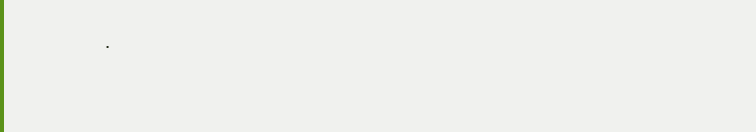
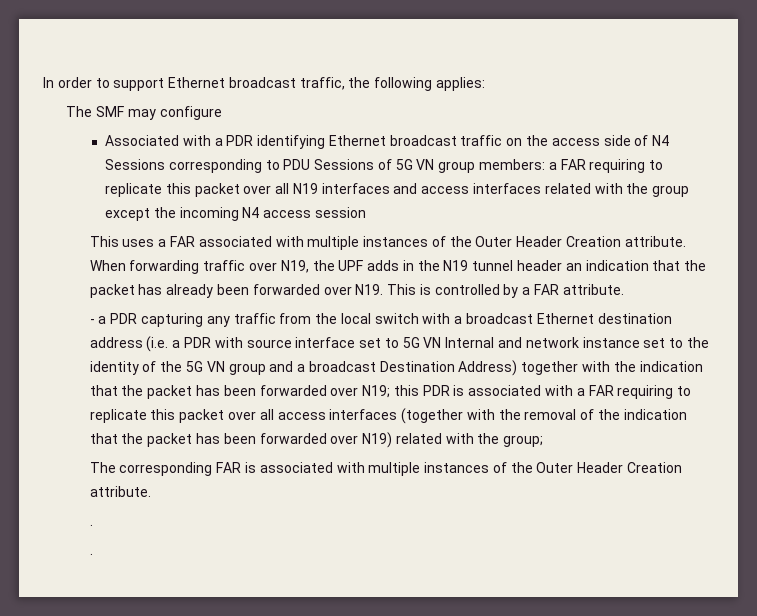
[104,46,110,48] . -> [43,77,486,91] [66,106,222,120] [105,135,670,149] [105,159,664,173] [105,183,690,197] [105,207,366,221] [89,236,686,250] [89,260,707,274] [89,284,624,298] [89,313,672,327] [89,336,709,352] [89,360,703,376] [89,385,692,399] [89,408,687,424] [89,432,544,448] [89,462,682,476] [89,486,151,497] [89,524,93,526] [89,553,93,555] In order to support Ethernet broadcast traffic, the following applies: // The SMF may configure // Associated with a PDR identifying Ethernet broadcast traffic on the access side of N4 Sessions corresponding to PDU Sessions of 5G VN group members: a FAR requiring to replicate this packet over all N19 interfaces and access interfaces related with the group except the incoming N4 access session // This uses a FAR associated with multiple instances of the Outer Header Creation attribute. When forwarding traffic over N19, the UPF adds in the N19 tunnel header an indication that the packet has already been forwarded over N19. This is controlled by a FAR attribute. // - a PDR capturing any traffic from the local switch with a broadcast Ethernet destination address (i.e. a PDR with source interface set to 5G VN Internal and network instance set to the identity of the 5G VN group and a broadcast Destination Address) together with the indication that the packet has been forwarded over N19; this PDR is associated with a FAR requiring to replicate this packet over all access interfaces (together with the removal of the indication that the packet has been forwarded over N19) related with the group; // The corresponding FAR is associated with multiple instances of the Outer Header Creation attribute. // . // .

